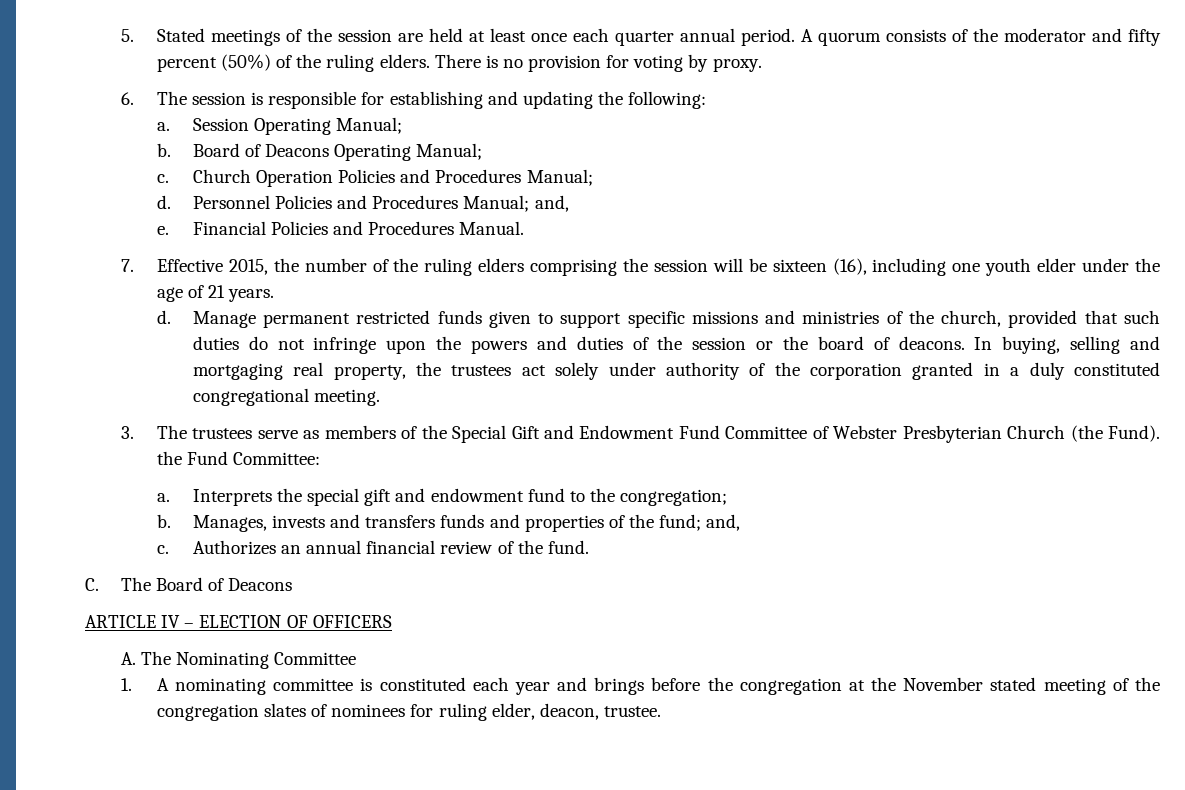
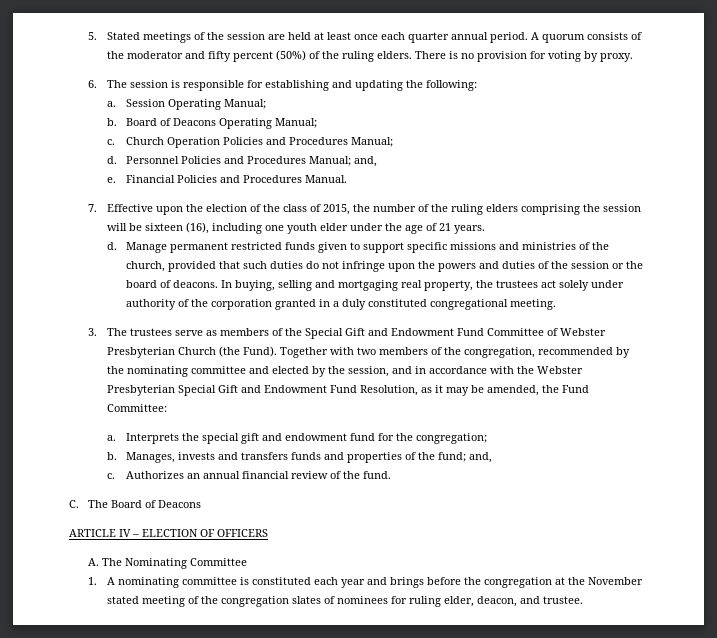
(223, 265) none -> [155,204,321,215] upon the election of the class of
(1160, 433) none -> [279,347,630,358] [106,366,583,377] [106,385,539,396] Together with two members of the congregation, recommended by the nominating committee and elected by the session, and in accordance with the Webster Presbyterian Special Gift and Endowment Fund Resolution, as it may be amended,
[569,491,585,502] to -> [377,433,394,441] for
(599, 711) none -> [519,596,540,604] and

